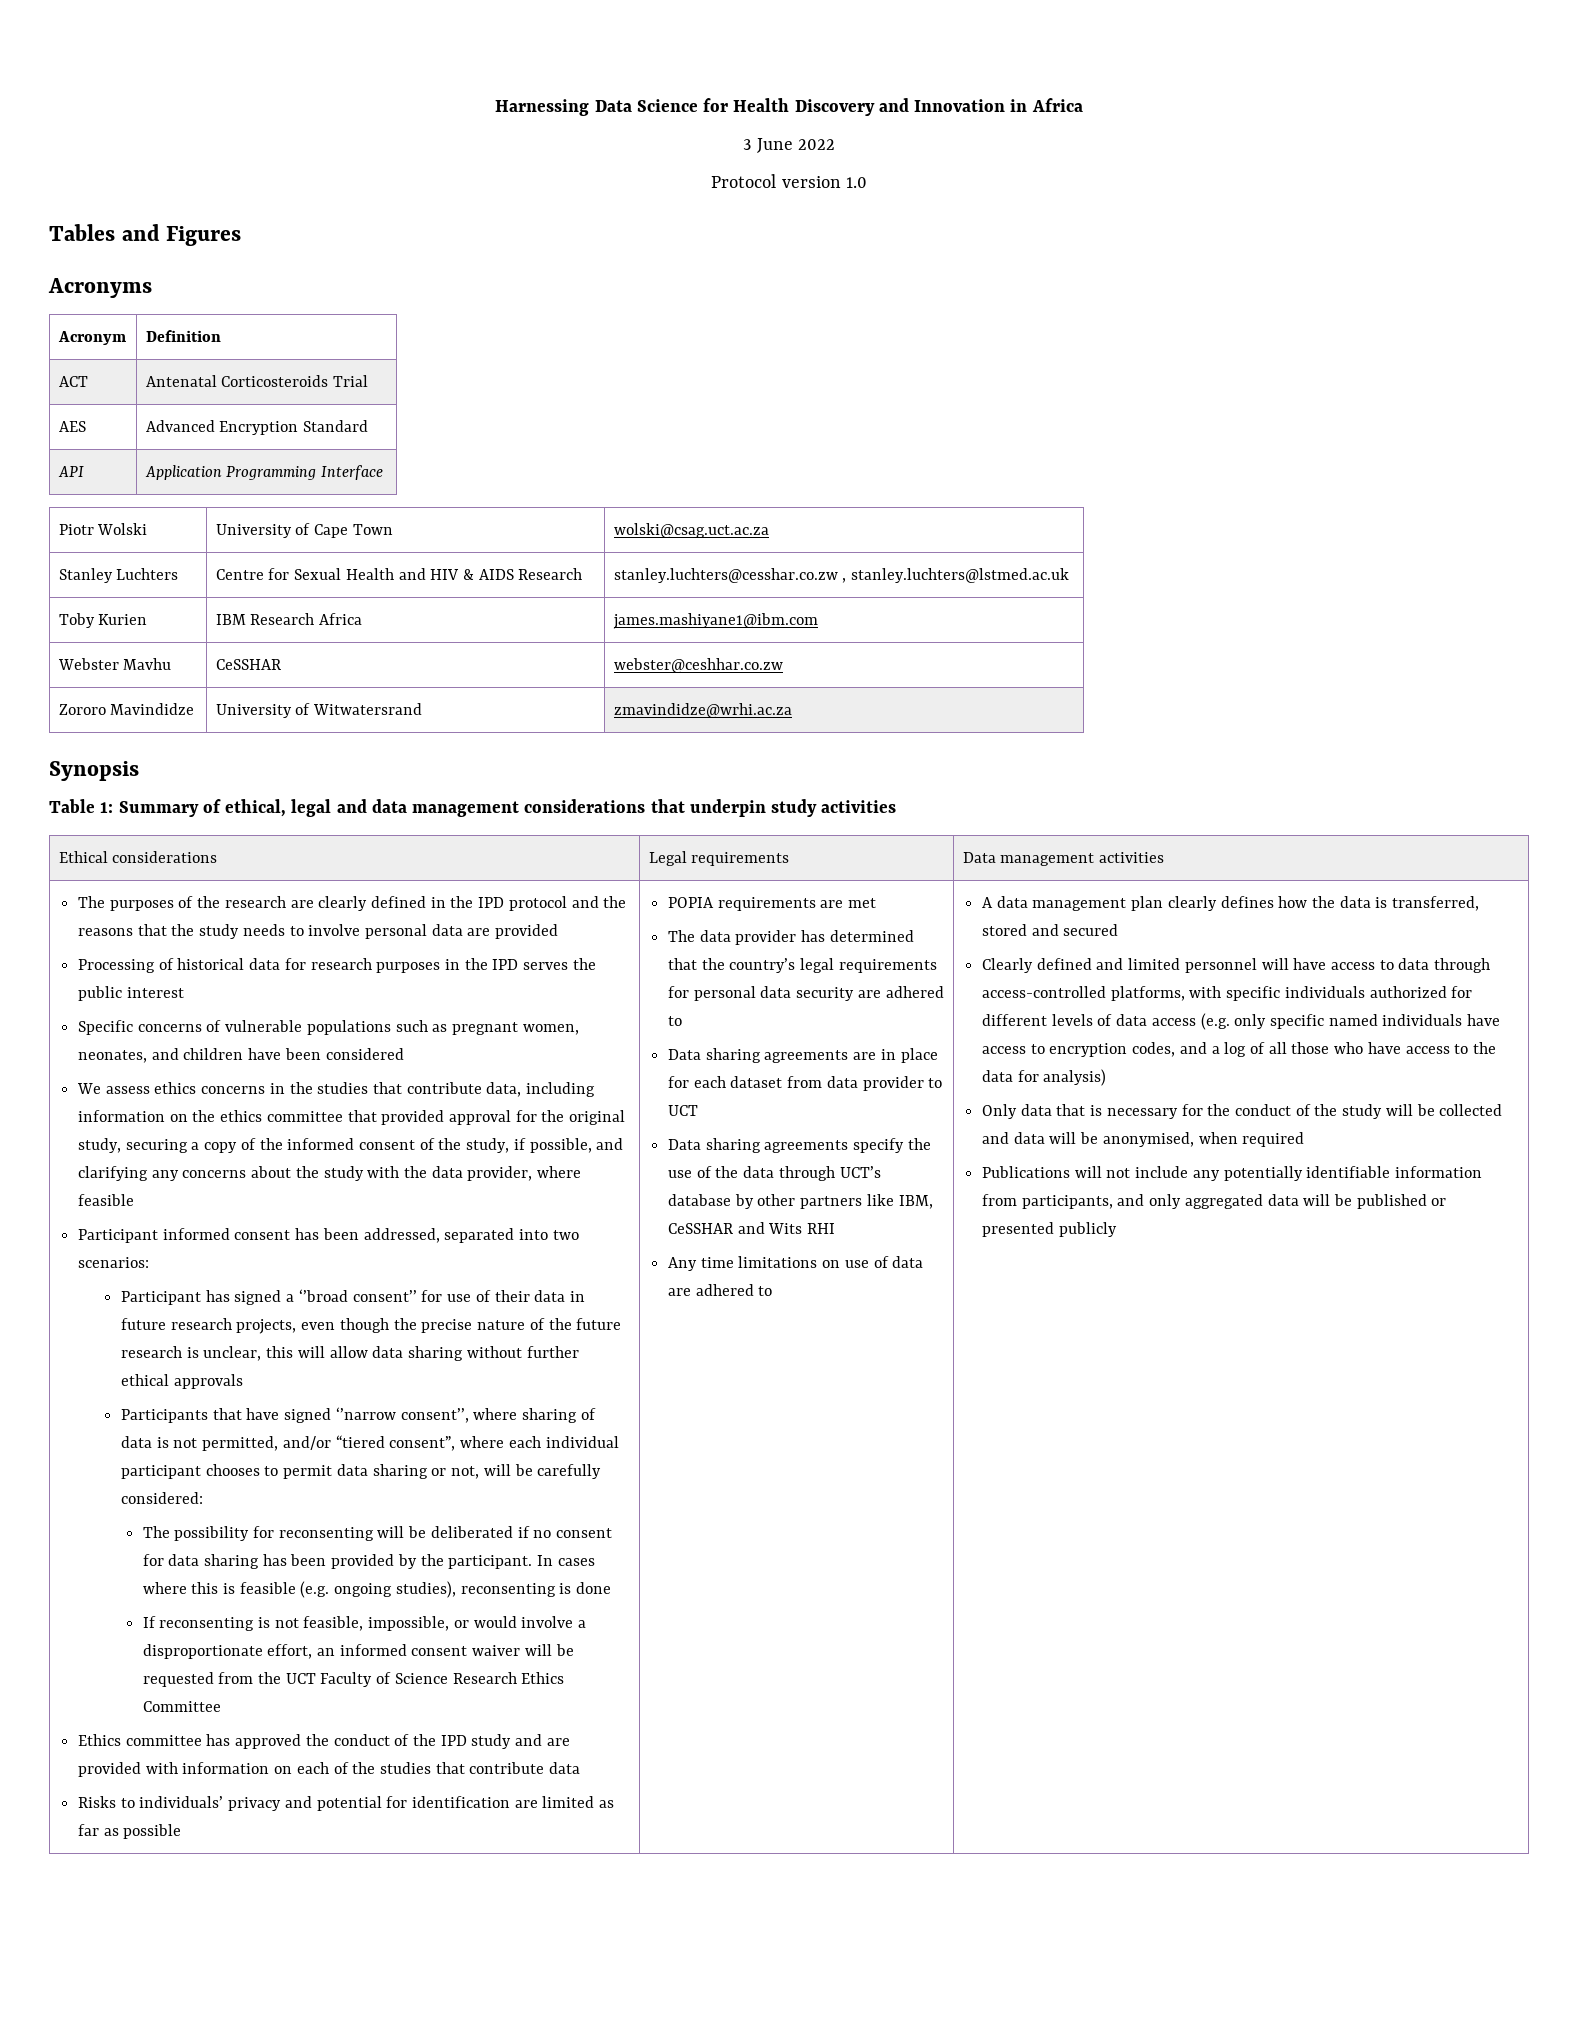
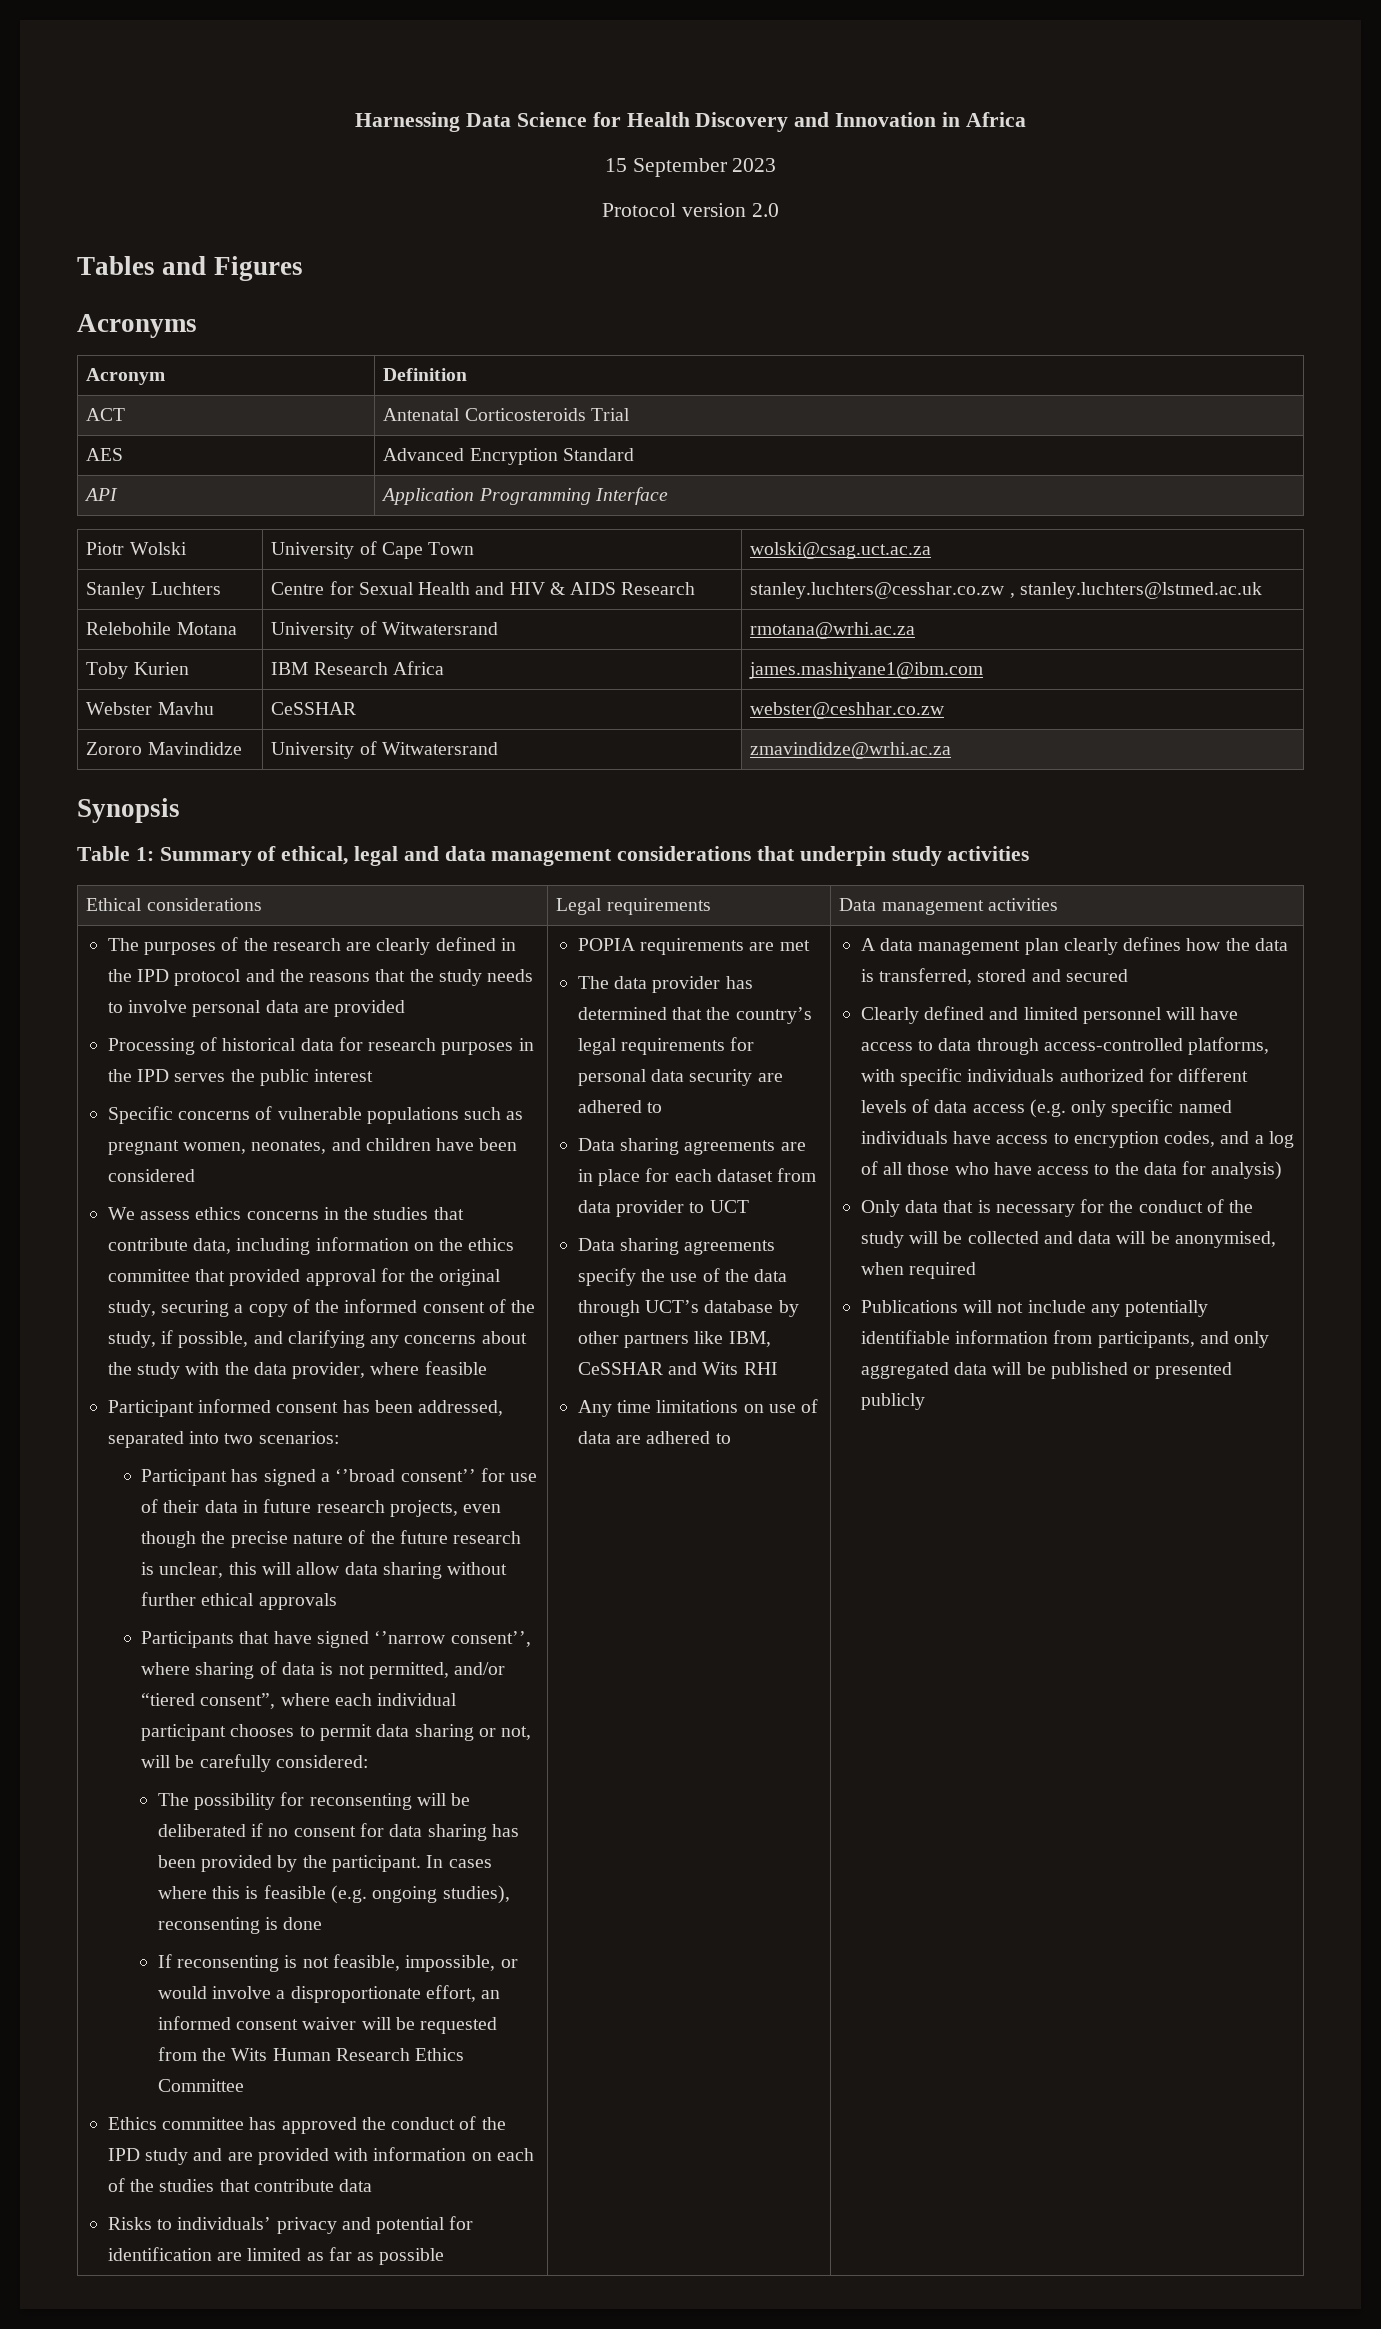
[743,138,835,153] 3 June 2022 -> [604,158,777,177] 15 September 2023
[845,177,867,188] 1.0 -> [751,203,779,217] 2.0
(1070, 575) none -> [86,622,237,635] [271,621,498,639] [750,622,916,639] // Relebohile Motana | University of Witwatersrand | rmotana@wrhi.ac.za
[285,1672,448,1687] UCT Faculty of Science -> [231,2048,331,2061] Wits Human

